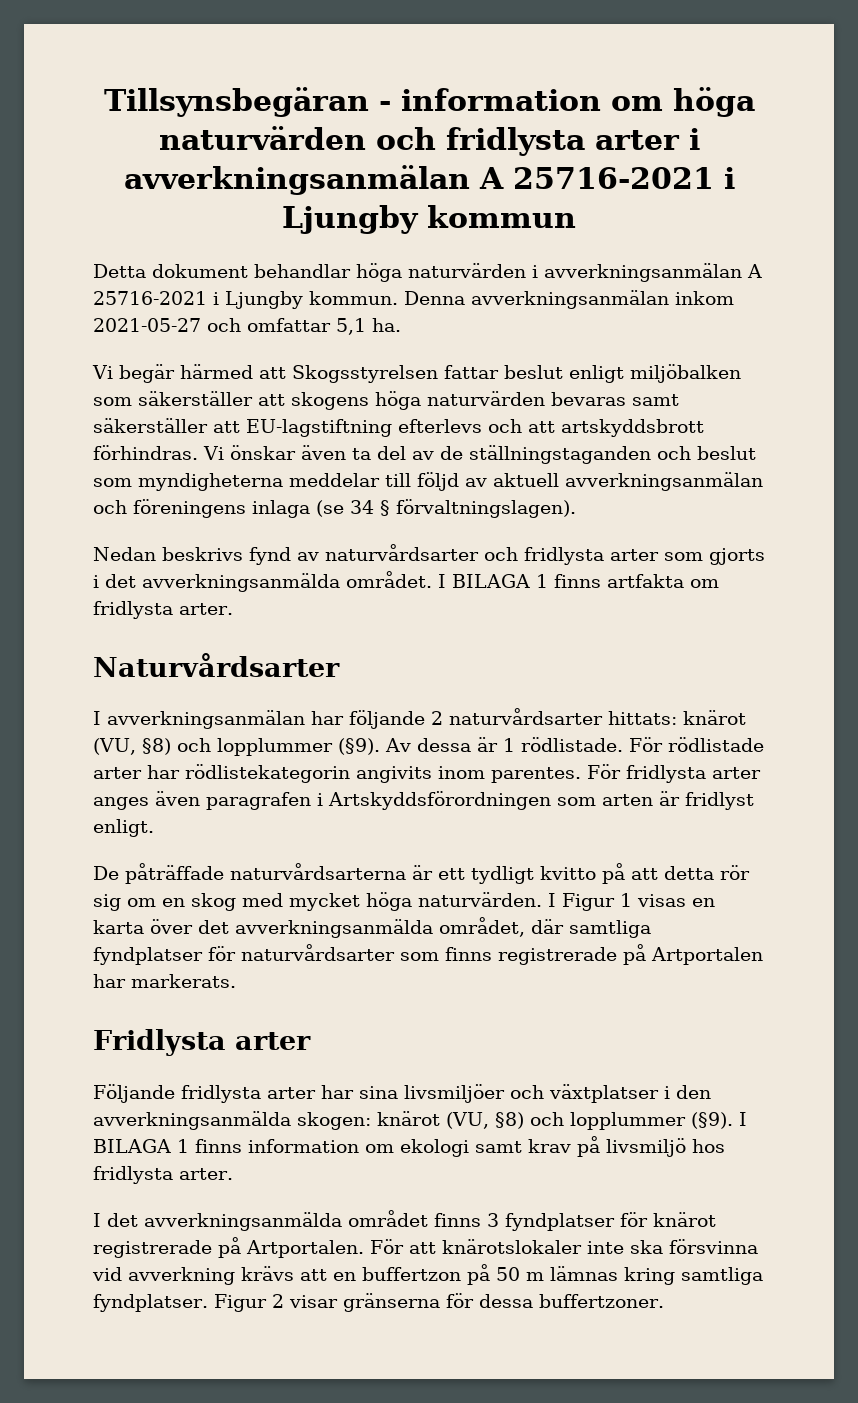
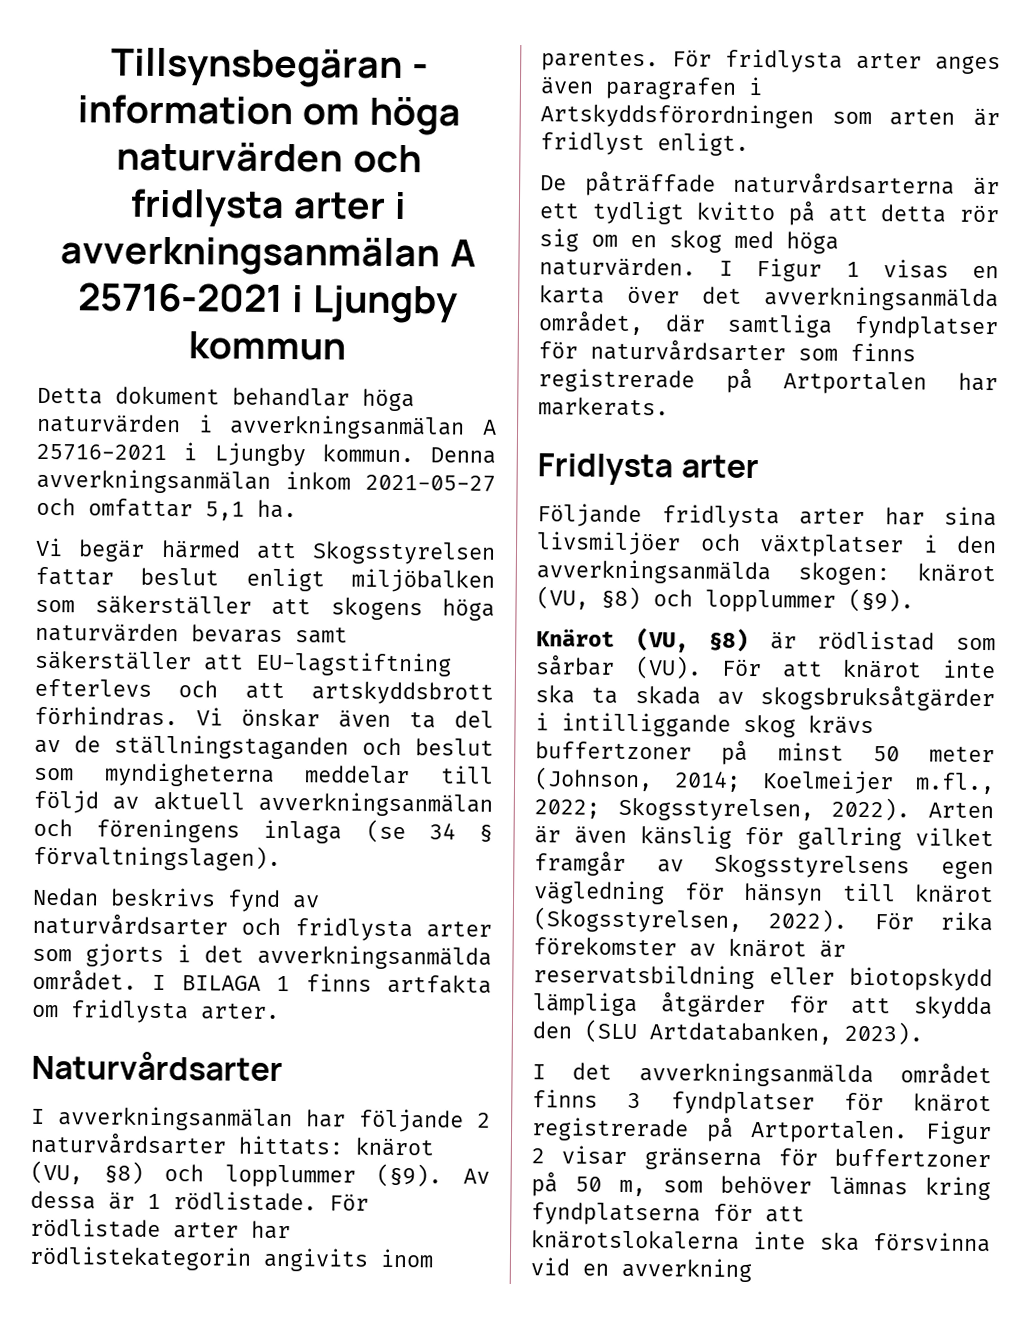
[289,893,360,911] mycket -> (774, 239) none
[738,1112,747,1126] [93,1136,725,1157] [93,1166,233,1184] I BILAGA 1 finns information om ekologi samt krav på livsmiljö hos fridlysta arter. -> [536,628,996,653] [535,655,996,680] [535,685,995,712] [535,712,874,738] [535,740,995,765] [534,767,995,795] [534,797,994,822] [534,825,994,851] [534,851,994,880] [533,880,994,906] [533,907,993,933] [533,937,846,958] [533,964,993,992] [533,992,993,1020] [532,1019,923,1046] // Knärot (VU, §8) är rödlistad som sårbar (VU). För att knärot inte ska ta skada av skogsbruksåtgärder i intilliggande skog krävs buffertzoner på minst 50 meter (Johnson, 2014; Koelmeijer m.fl., 2022; Skogsstyrelsen, 2022). Arten är även känslig för gallring vilket framgår av Skogsstyrelsens egen vägledning för hänsyn till knärot (Skogsstyrelsen, 2022). För rika förekomster av knärot är reservatsbildning eller biotopskydd lämpliga åtgärder för att skydda den (SLU Artdatabanken, 2023).
[370,1239,758,1254] [92,1264,763,1285] [93,1294,208,1312] För att knärotslokaler inte ska försvinna vid avverkning krävs att en buffertzon på 50 m lämnas kring samtliga fyndplatser. -> (909, 1132) none
[478,1294,664,1308] dessa buffertzoner. -> [834,1148,991,1168] [531,1172,991,1201] [531,1202,805,1226] [531,1230,991,1253] [530,1257,752,1283] buffertzoner på 50 m, som behöver lämnas kring fyndplatserna för att knärotslokalerna inte ska försvinna vid en avverkning

